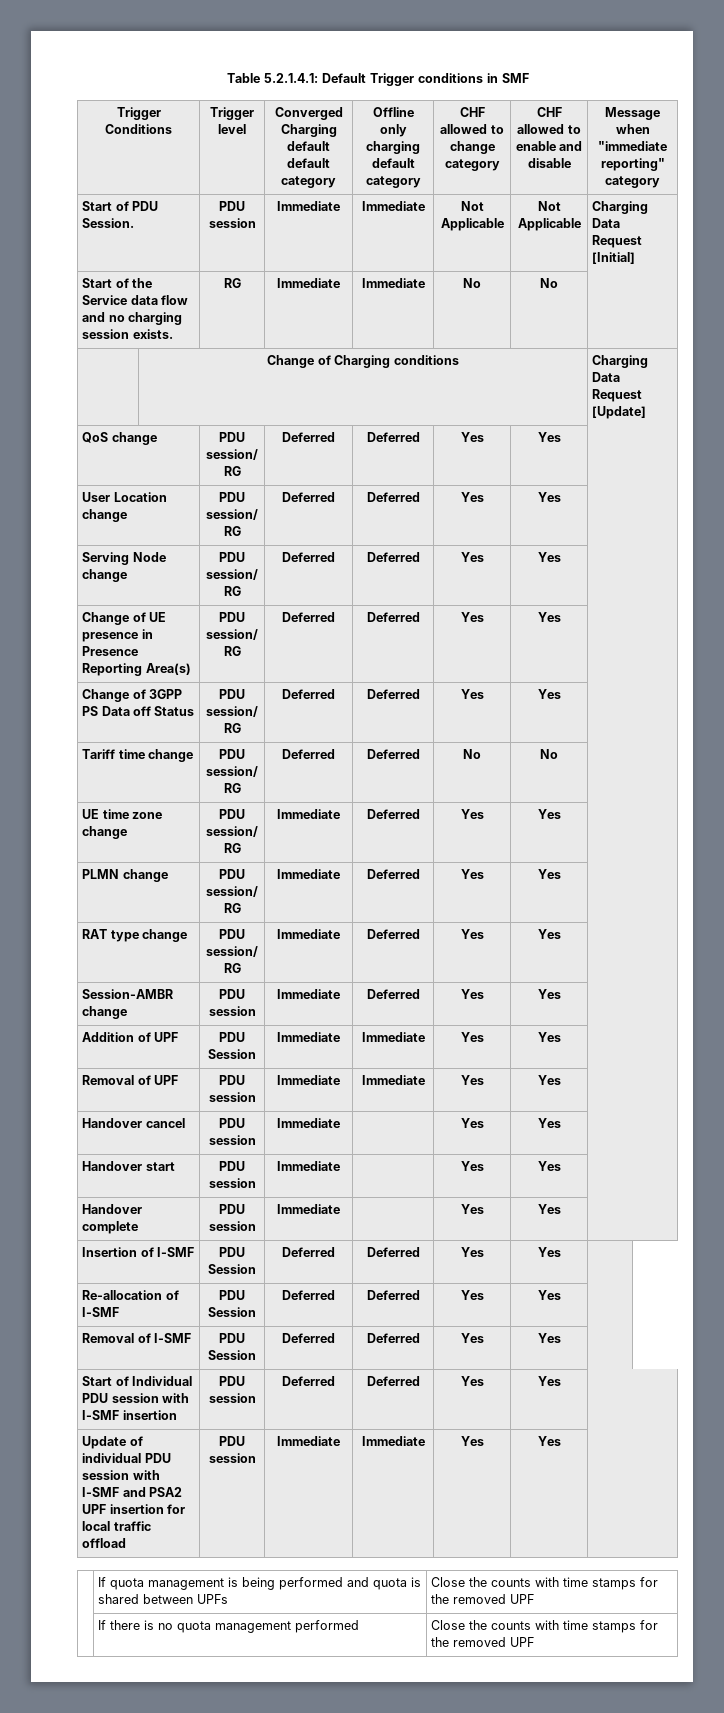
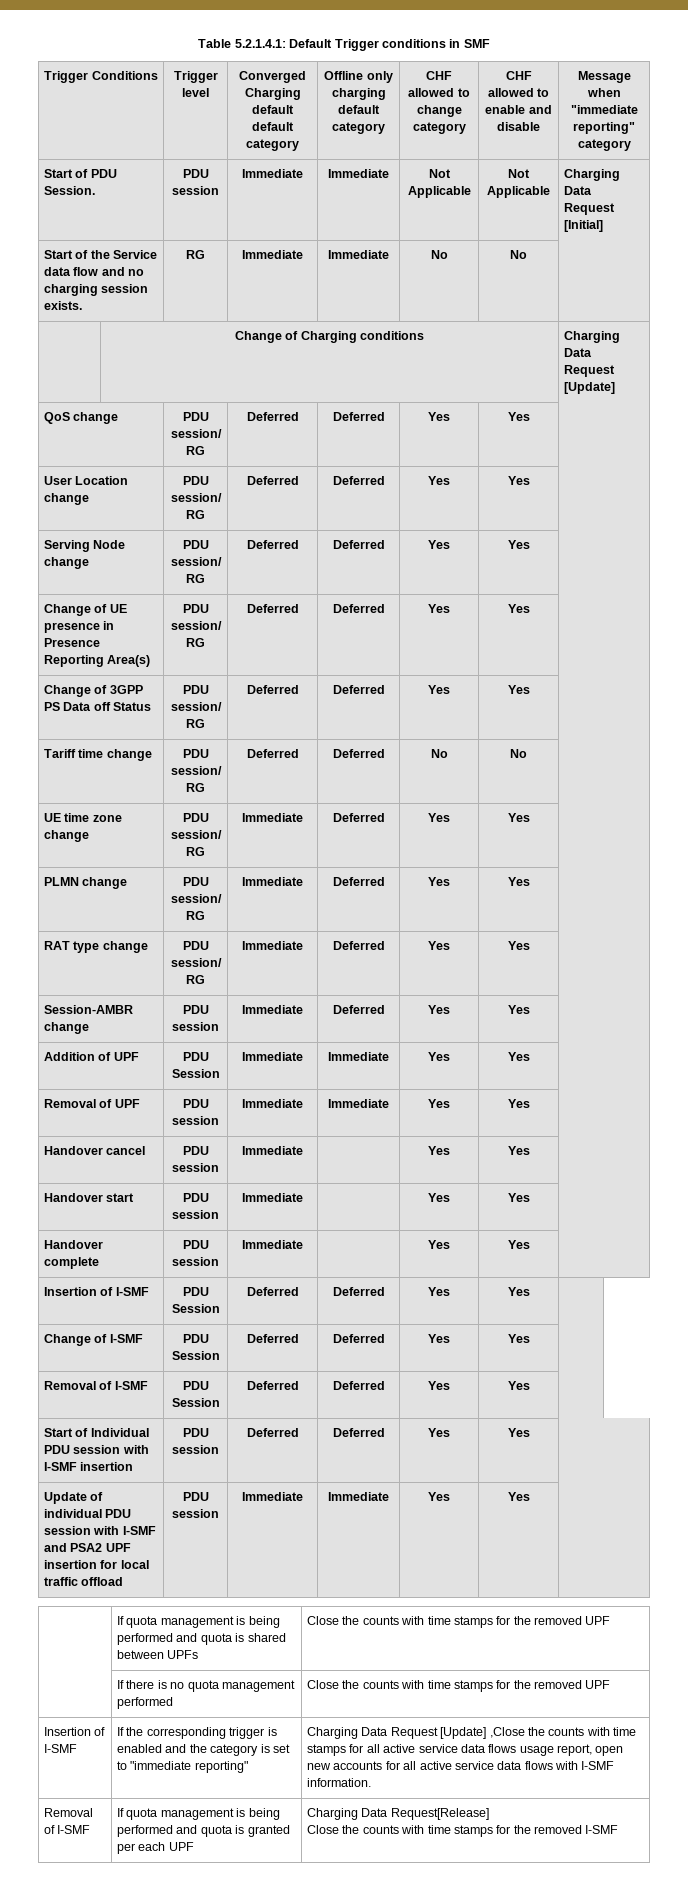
[82,1290,163,1300] Re-allocation -> [44,1334,92,1346] Change
(535, 1642) none -> [44,1727,106,1736] [44,1744,78,1753] [117,1727,277,1739] [117,1744,290,1756] [117,1761,248,1773] [307,1727,637,1739] [307,1744,624,1756] [307,1761,615,1770] [307,1778,372,1787] [44,1808,94,1817] [44,1825,91,1834] [117,1808,280,1820] [117,1825,290,1837] [117,1842,194,1854] [307,1808,489,1820] [307,1825,619,1837] // Insertion of I-SMF | If the corresponding trigger is enabled and the category is set to "immediate reporting" | Charging Data Request [Update] ,Close the counts with time stamps for all active service data flows usage report, open new accounts for all active service data flows with I-SMF information. // Removal of I-SMF | If quota management is being performed and quota is granted per each UPF | Charging Data Request[Release] // Close the counts with time stamps for the removed I-SMF

